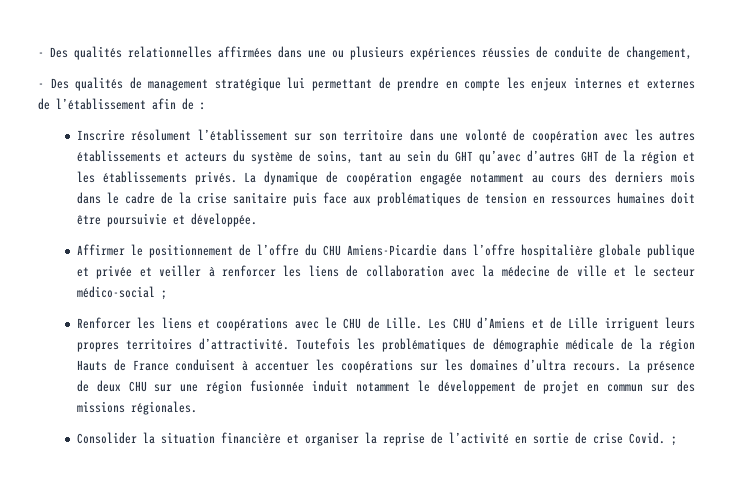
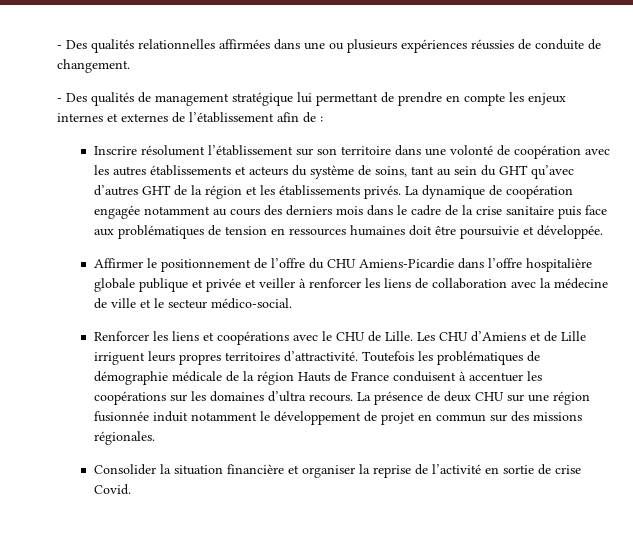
[626,46,692,60] changement, -> [57,59,130,73] changement.
[76,286,167,300] médico-social ; -> [210,298,292,309] médico-social.
[670,436,677,446] ; -> (131, 489) none

